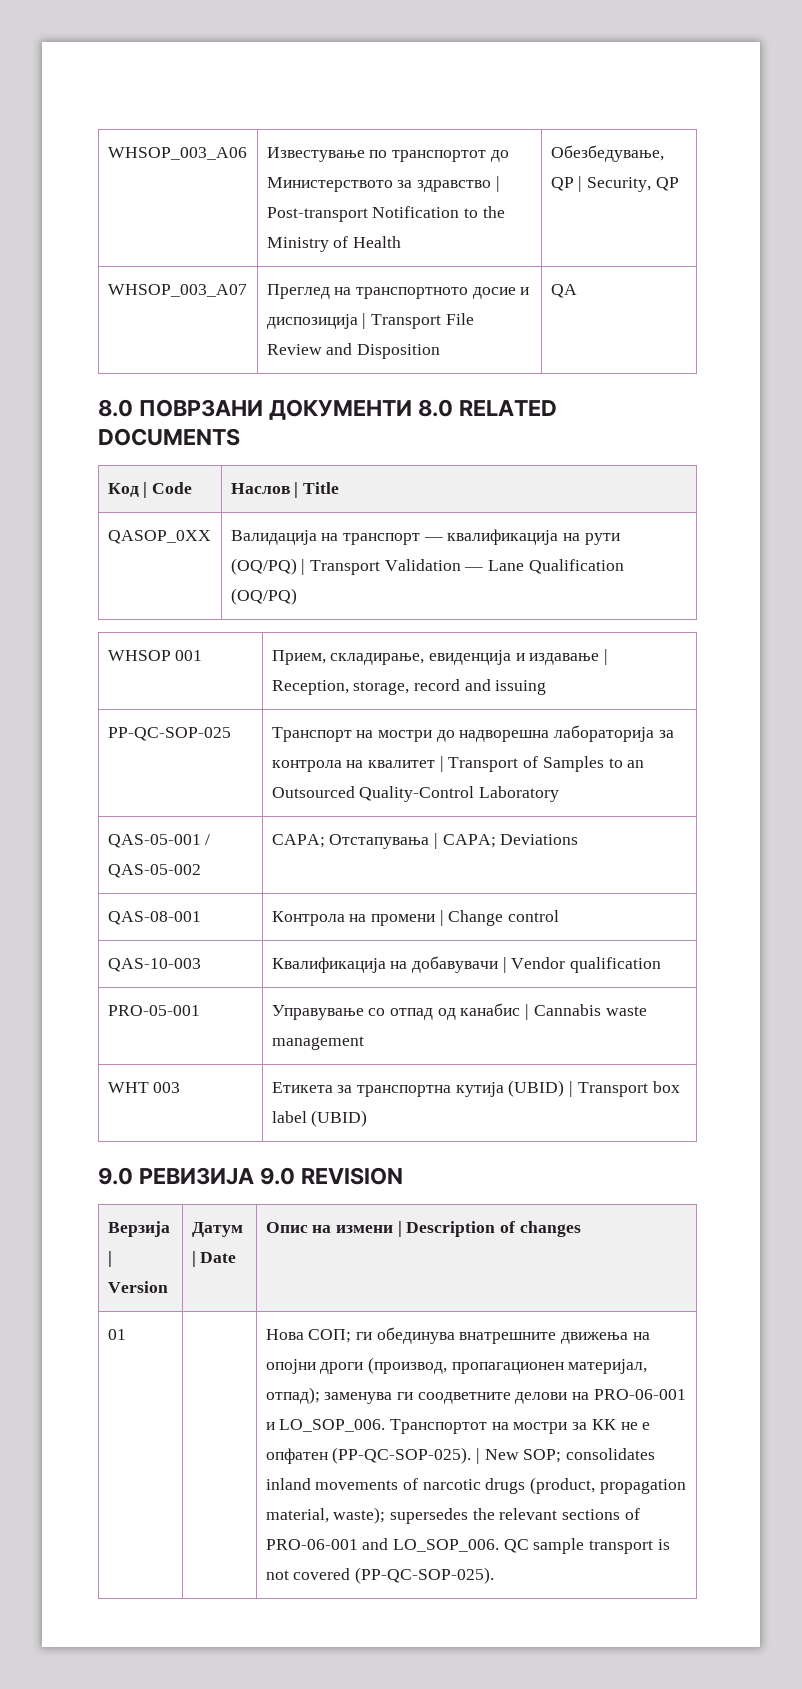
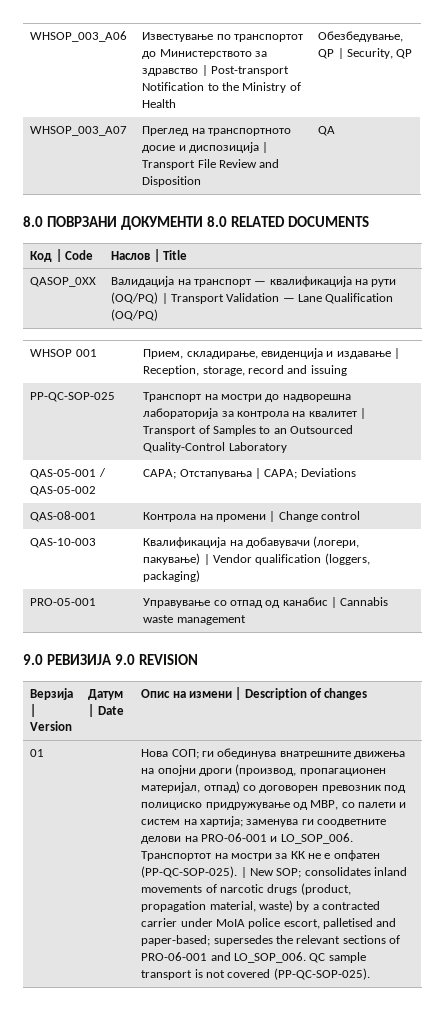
(499, 964) none -> [313,536,360,548] [143,553,201,565] (логери, пакување)
(662, 965) none -> [324,553,370,565] [143,570,201,582] (loggers, packaging)
[107,1082,181,1093] [271,1080,680,1097] [271,1110,368,1127] // WHT 003 | Етикета за транспортна кутија (UBID) | Transport box label (UBID) -> (246, 620) none
[265,1387,320,1404] отпад); -> [203,781,407,793] [141,800,407,810] [141,816,243,827] отпад) со договорен превозник под полициско придружување од МВР, со палети и систем на хартија;
[333,1507,386,1524] waste); -> [258,900,381,912] [141,918,397,929] [141,935,211,946] waste) by a contracted carrier under MoIA police escort, palletised and paper-based;

